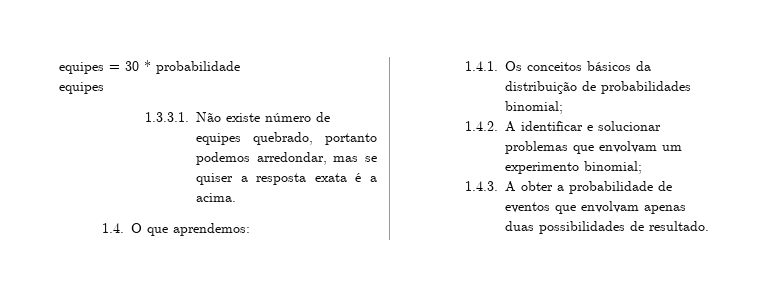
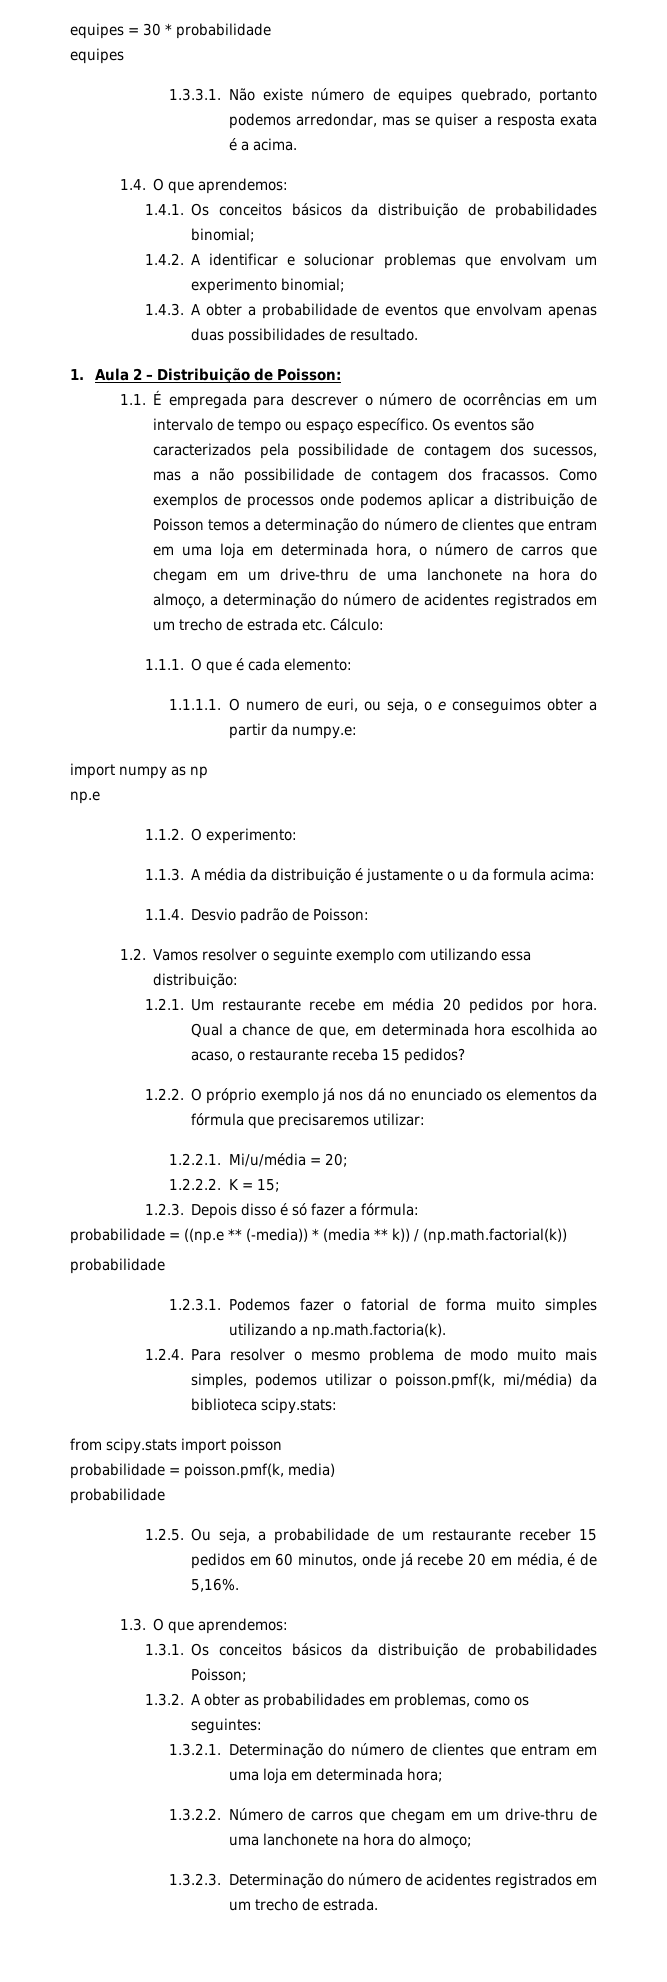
(709, 226) none -> [70,368,341,383] [119,390,597,409] [152,418,534,434] [152,443,597,459] [152,468,598,484] [152,493,598,509] [152,518,597,534] [152,543,597,559] [152,568,597,584] [152,593,598,609] [152,618,384,631] [144,658,352,674] [169,698,597,714] [228,723,357,739] [70,763,208,779] [70,791,100,804] [144,828,297,844] [144,868,595,884] [144,908,369,924] [119,948,531,964] [152,973,238,988] [144,998,597,1014] [190,1023,597,1039] [190,1048,465,1064] [144,1088,597,1104] [190,1113,425,1129] [169,1153,348,1167] [169,1178,280,1192] [144,1203,419,1219] [70,1228,567,1244] [70,1258,165,1274] [169,1298,597,1314] [228,1323,446,1339] [144,1348,597,1364] [190,1373,597,1389] [190,1398,337,1414] [70,1438,282,1454] [70,1463,335,1479] [70,1488,165,1504] [144,1528,597,1544] [190,1553,597,1569] [190,1578,239,1592] [119,1618,288,1634] [144,1643,597,1659] [190,1668,247,1682] [144,1693,529,1709] [190,1718,262,1734] [169,1743,597,1759] [228,1768,443,1784] [169,1808,597,1824] [228,1833,472,1848] [169,1873,597,1889] [228,1898,378,1911] // 1. Aula 2 – Distribuição de Poisson: // 1.1. É empregada para descrever o número de ocorrências em um intervalo de tempo ou espaço específico. Os eventos são caracterizados pela possibilidade de contagem dos sucessos, mas a não possibilidade de contagem dos fracassos. Como exemplos de processos onde podemos aplicar a distribuição de Poisson temos a determinação do número de clientes que entram em uma loja em determinada hora, o número de carros que chegam em um drive-thru de uma lanchonete na hora do almoço, a determinação do número de acidentes registrados em um trecho de estrada etc. Cálculo: // 1.1.1. O que é cada elemento: // 1.1.1.1. O numero de euri, ou seja, o e conseguimos obter a partir da numpy.e: // import numpy as np // np.e // 1.1.2. O experimento: // 1.1.3. A média da distribuição é justamente o u da formula acima: // 1.1.4. Desvio padrão de Poisson: // 1.2. Vamos resolver o seguinte exemplo com utilizando essa distribuição: // 1.2.1. Um restaurante recebe em média 20 pedidos por hora. Qual a chance de que, em determinada hora escolhida ao acaso, o restaurante receba 15 pedidos? // 1.2.2. O próprio exemplo já nos dá no enunciado os elementos da fórmula que precisaremos utilizar: // 1.2.2.1. Mi/u/média = 20; // 1.2.2.2. K = 15; // 1.2.3. Depois disso é só fazer a fórmula: // probabilidade = ((np.e ** (-media)) * (media ** k)) / (np.math.factorial(k)) // probabilidade // 1.2.3.1. Podemos fazer o fatorial de forma muito simples utilizando a np.math.factoria(k). // 1.2.4. Para resolver o mesmo problema de modo muito mais simples, podemos utilizar o poisson.pmf(k, mi/média) da biblioteca scipy.stats: // from scipy.stats import poisson // probabilidade = poisson.pmf(k, media) // probabilidade // 1.2.5. Ou seja, a probabilidade de um restaurante receber 15 pedidos em 60 minutos, onde já recebe 20 em média, é de 5,16%. // 1.3. O que aprendemos: // 1.3.1. Os conceitos básicos da distribuição de probabilidades Poisson; // 1.3.2. A obter as probabilidades em problemas, como os seguintes: // 1.3.2.1. Determinação do número de clientes que entram em uma loja em determinada hora; // 1.3.2.2. Número de carros que chegam em um drive-thru de uma lanchonete na hora do almoço; // 1.3.2.3. Determinação do número de acidentes registrados em um trecho de estrada.

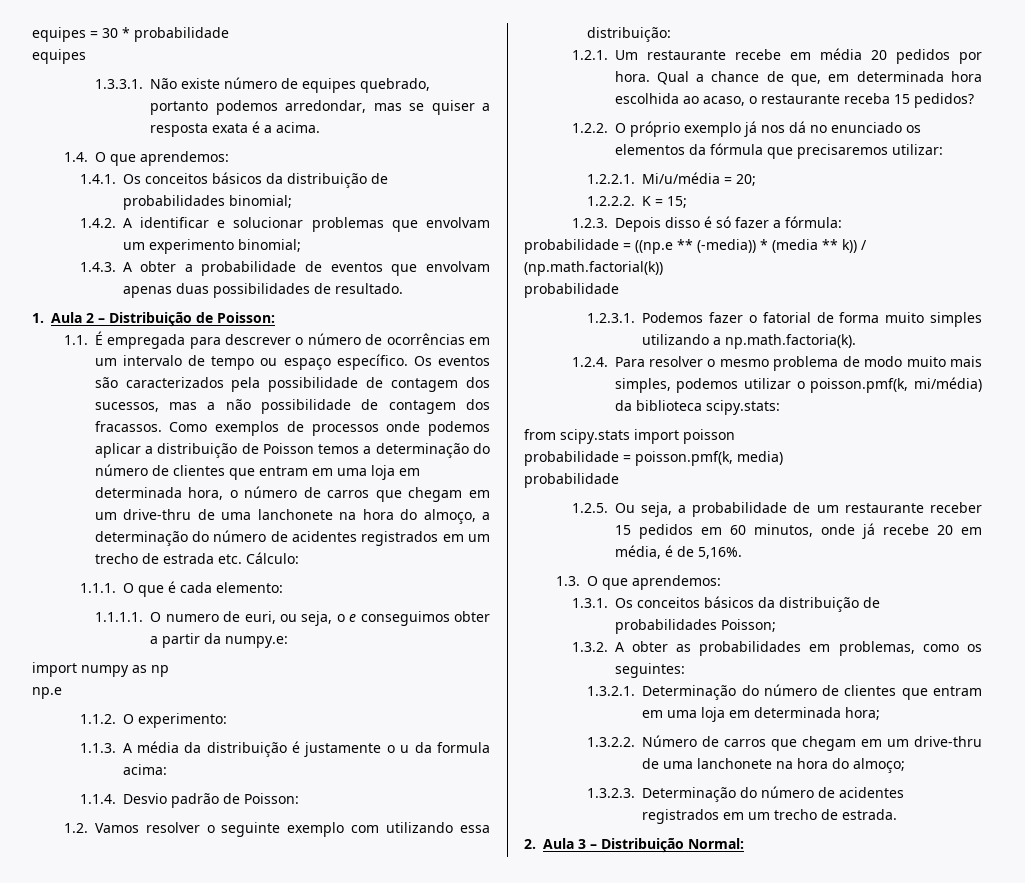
(378, 1904) none -> [524,838,744,853] // 2. Aula 3 – Distribuição Normal:

